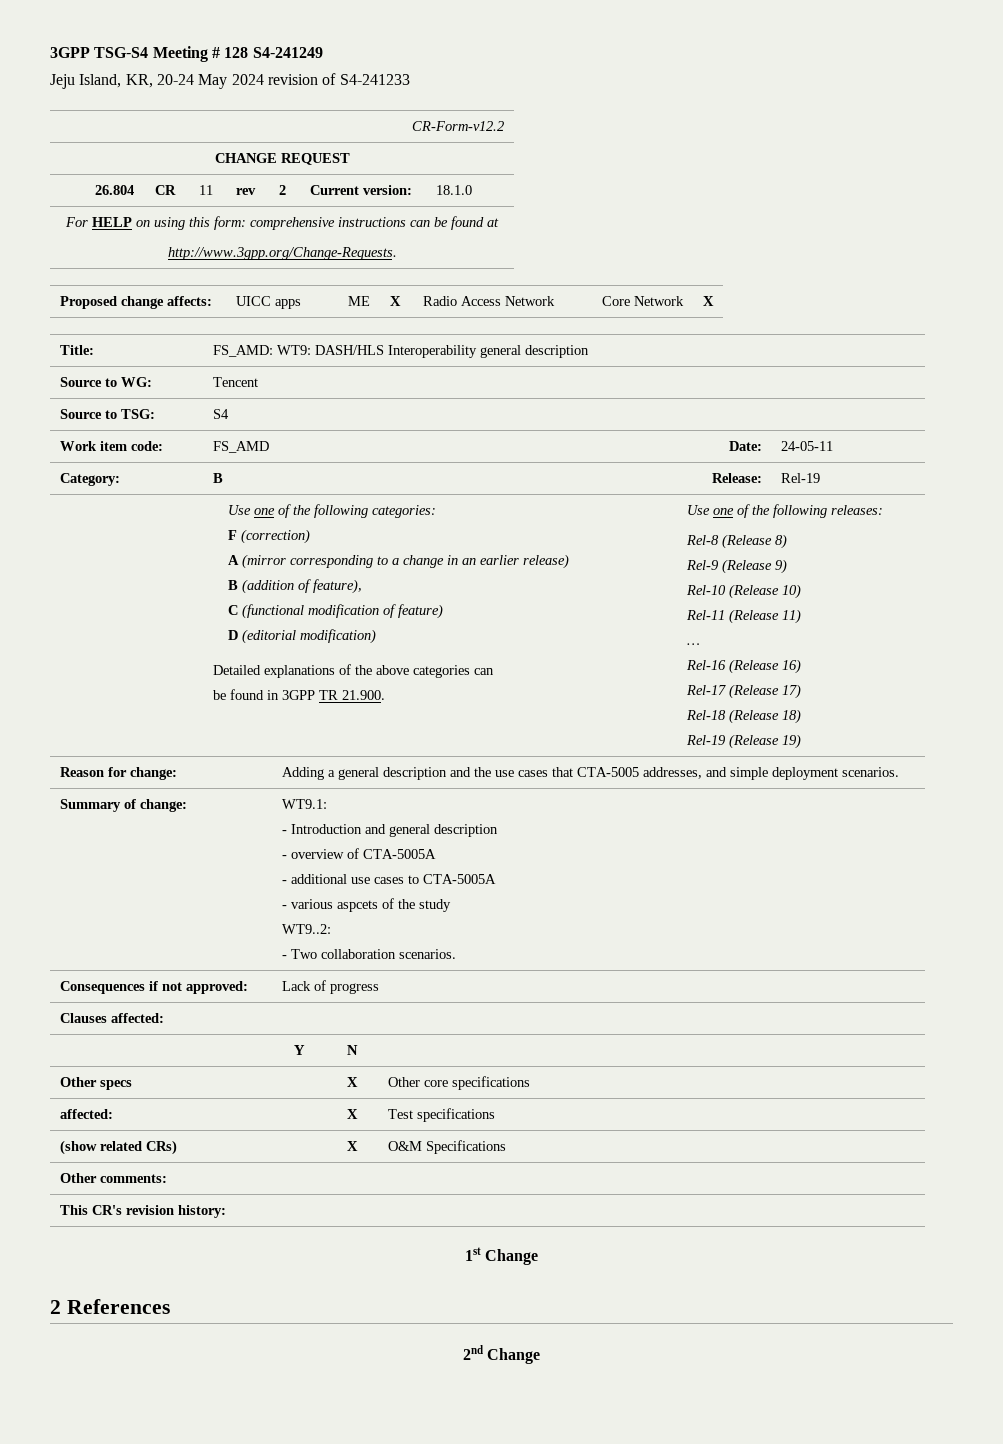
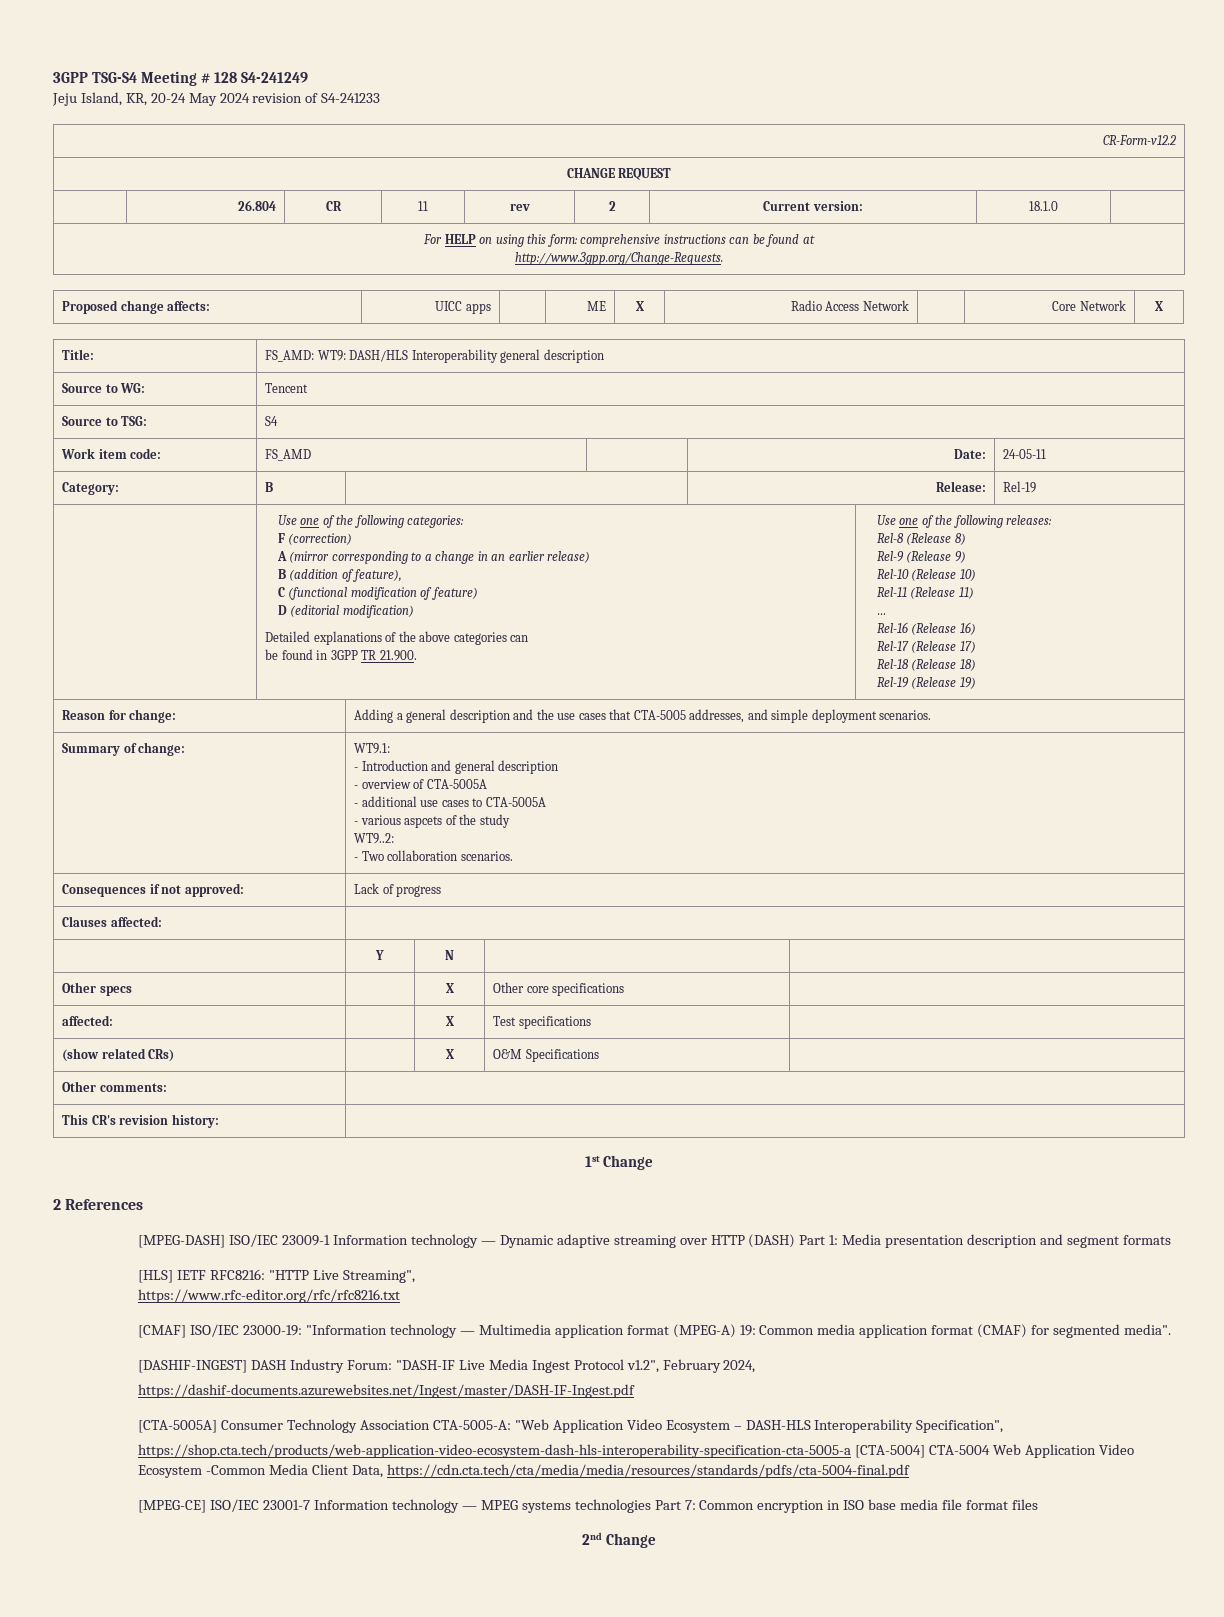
(170, 1306) none -> [138,1234,1171,1248] [138,1269,415,1283] [138,1289,401,1303] [138,1324,1171,1338] [138,1359,756,1373] [138,1384,636,1398] [138,1419,1004,1433] [138,1444,1134,1458] [138,1464,910,1478] [138,1499,1038,1513] // [MPEG-DASH] ISO/IEC 23009-1 Information technology — Dynamic adaptive streaming over HTTP (DASH) Part 1: Media presentation description and segment formats // [HLS] IETF RFC8216: "HTTP Live Streaming", // https://www.rfc-editor.org/rfc/rfc8216.txt // [CMAF] ISO/IEC 23000-19: "Information technology — Multimedia application format (MPEG-A) 19: Common media application format (CMAF) for segmented media". // [DASHIF-INGEST] DASH Industry Forum: "DASH-IF Live Media Ingest Protocol v1.2", February 2024, // https://dashif-documents.azurewebsites.net/Ingest/master/DASH-IF-Ingest.pdf // [CTA-5005A] Consumer Technology Association CTA-5005-A: "Web Application Video Ecosystem – DASH-HLS Interoperability Specification", // https://shop.cta.tech/products/web-application-video-ecosystem-dash-hls-interoperability-specification-cta-5005-a [CTA-5004] CTA-5004 Web Application Video Ecosystem -Common Media Client Data, https://cdn.cta.tech/cta/media/media/resources/standards/pdfs/cta-5004-final.pdf // [MPEG-CE] ISO/IEC 23001-7 Information technology — MPEG systems technologies Part 7: Common encryption in ISO base media file format files

